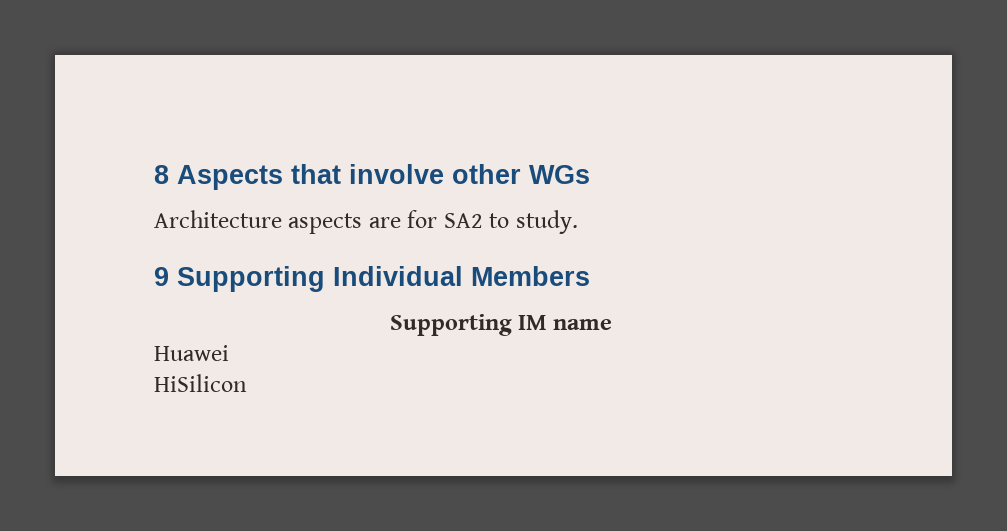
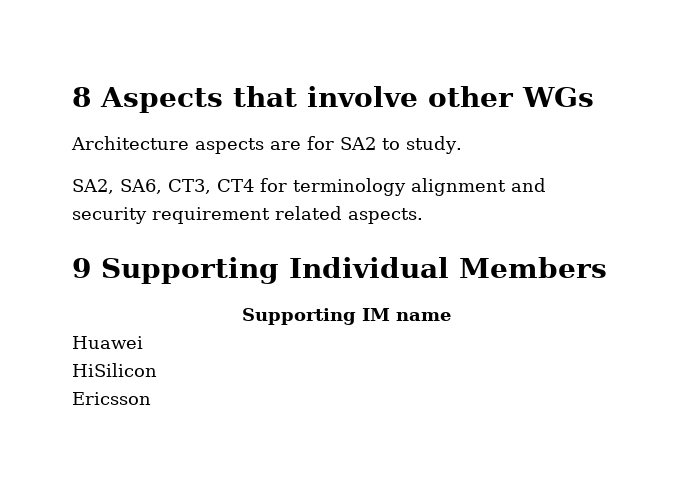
(578, 222) none -> [72,178,546,196] [72,206,423,224] // SA2, SA6, CT3, CT4 for terminology alignment and security requirement related aspects.
(247, 383) none -> [72,392,151,405] // Ericsson

